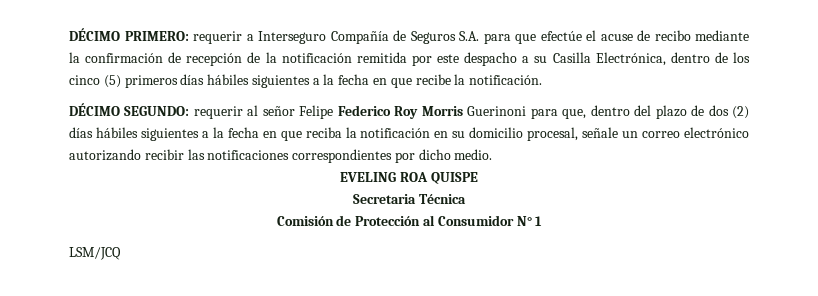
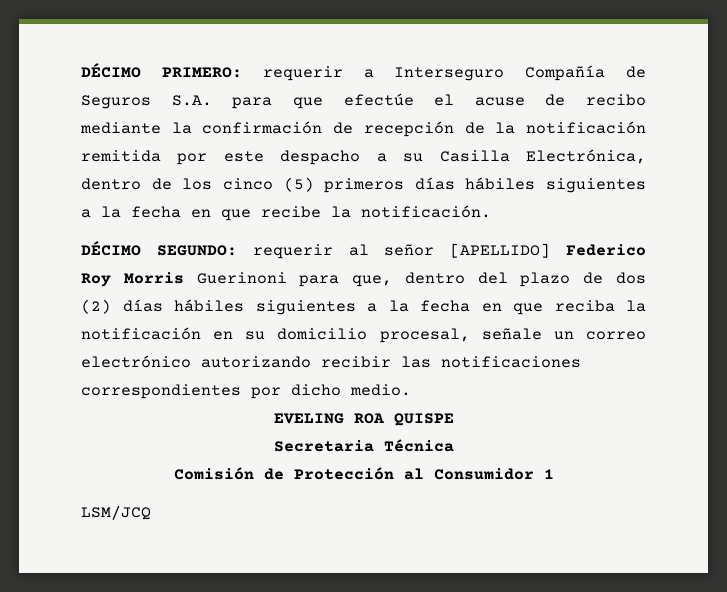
[299,105,334,119] Felipe -> [450,243,551,258] [APELLIDO]
[516,216,532,226] N° -> (534, 474) none

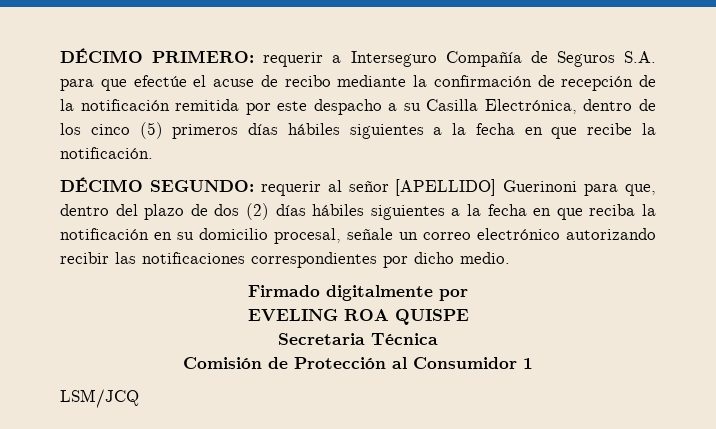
[566,244,646,256] [81,272,184,287] Federico Roy Morris -> (497, 187) none
(411, 390) none -> [248,285,468,301] // Firmado digitalmente por

